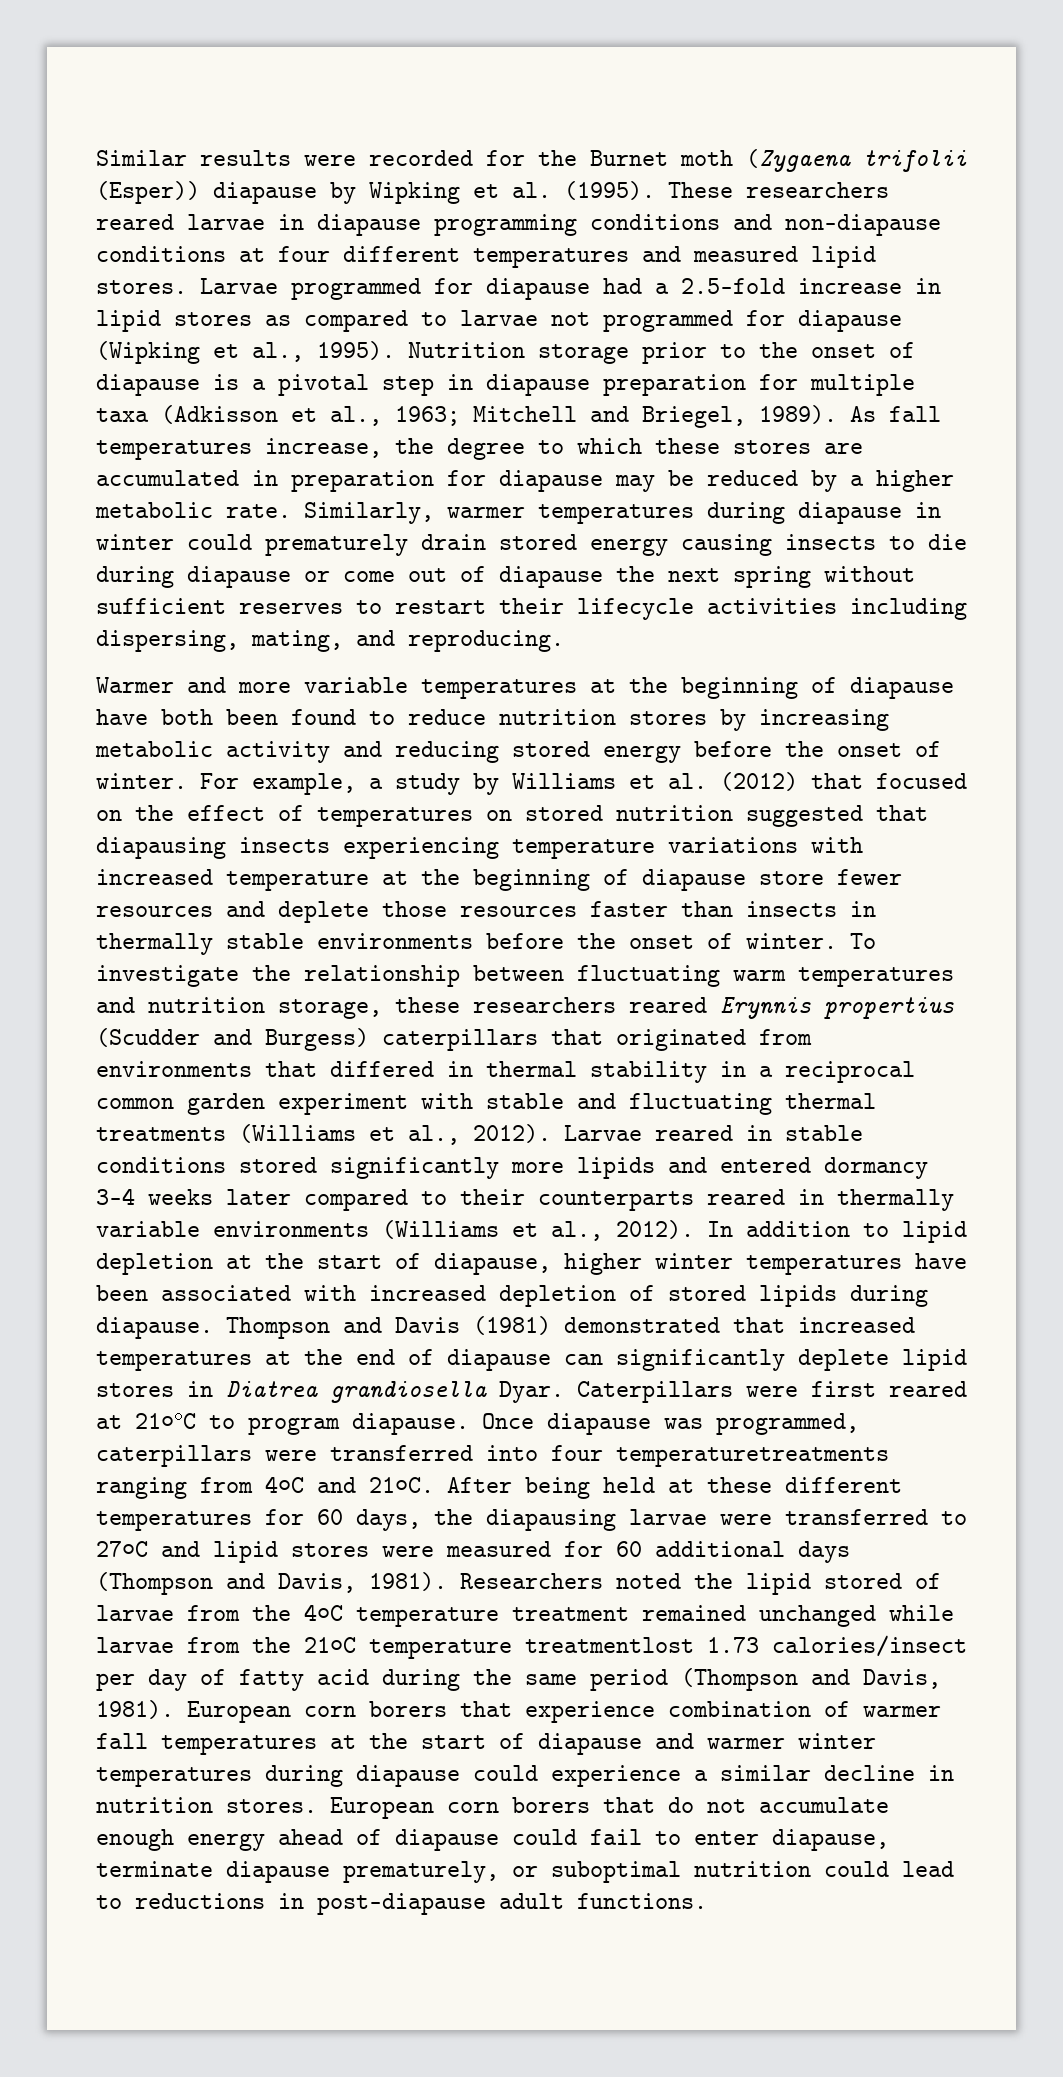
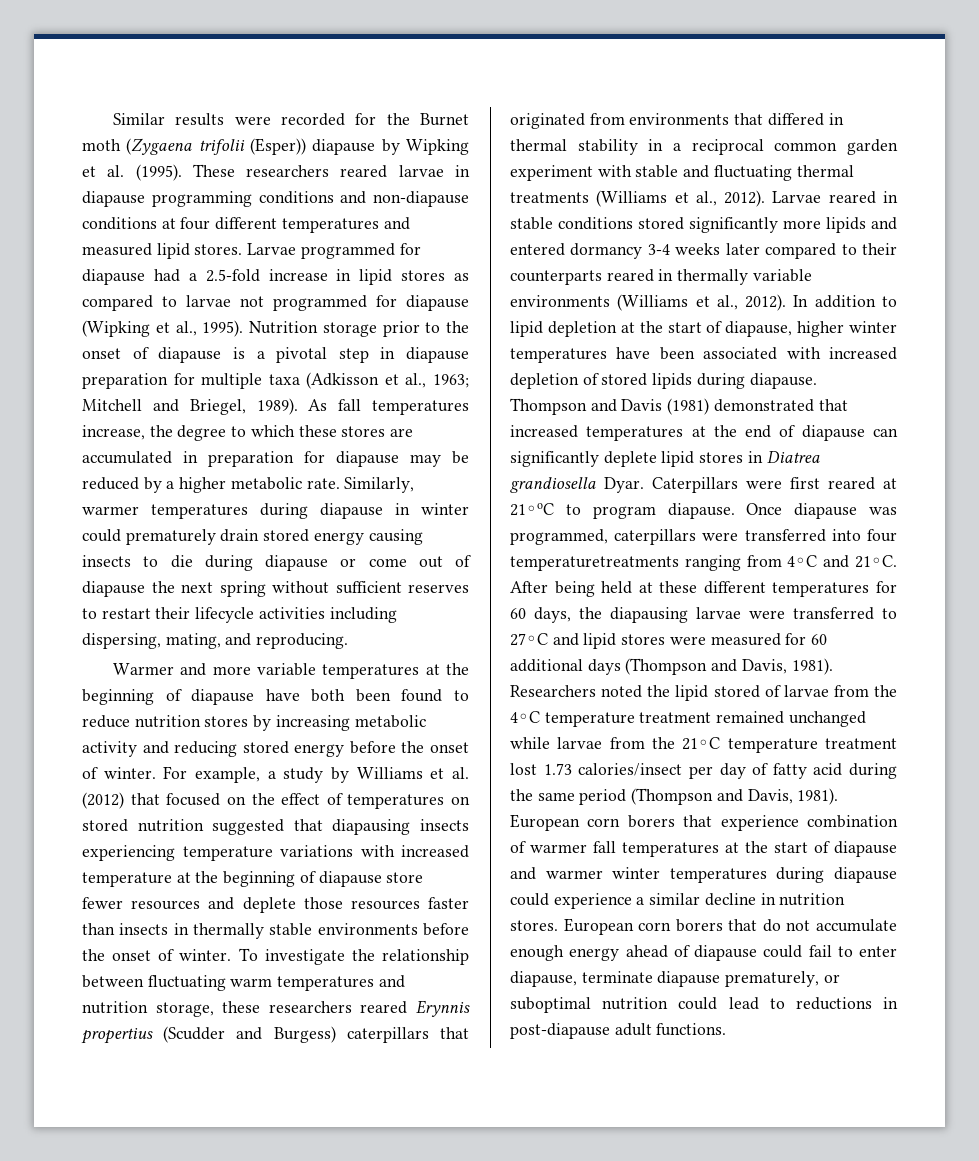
[525,1637,694,1653] treatmentlost -> [825,738,897,749] [510,763,537,775] treatment lost

